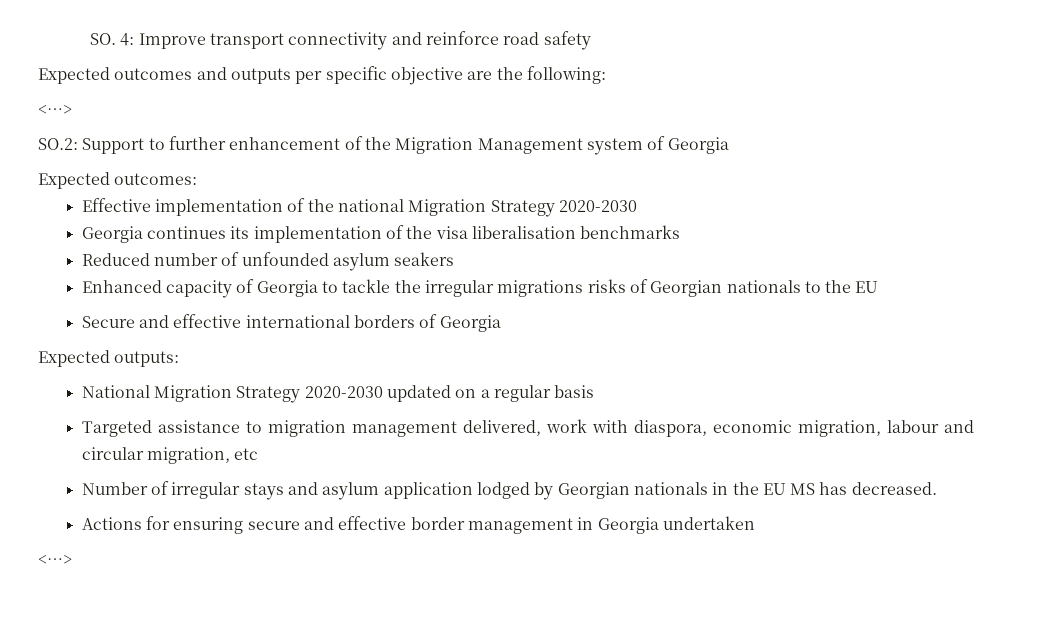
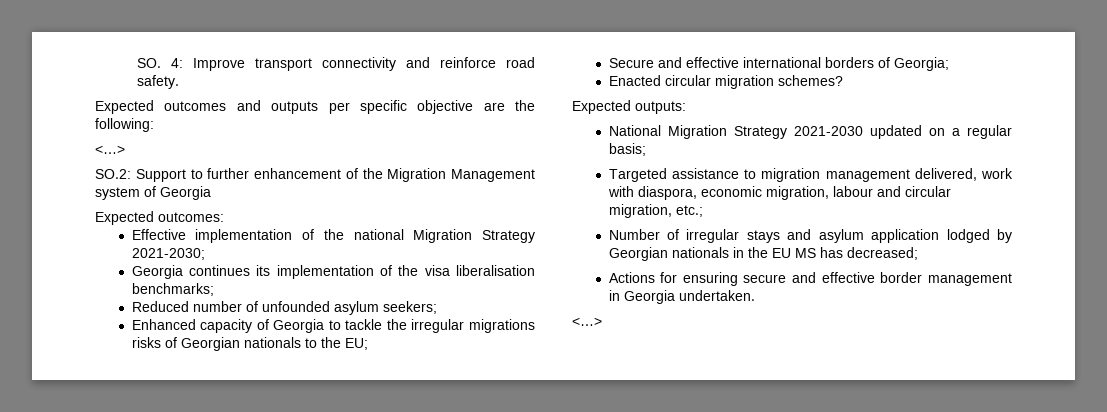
[543,31,591,50] safety -> [137,75,180,89] safety.
[558,200,637,212] 2020-2030 -> [131,248,205,260] 2021-2030;
[580,225,681,239] benchmarks -> [131,283,214,296] benchmarks;
[394,252,455,266] seakers -> [382,301,437,314] seekers;
[855,281,879,293] EU -> [344,338,368,350] EU;
[439,315,501,332] Georgia -> [893,57,949,71] [608,75,843,89] Georgia; // Enacted circular migration schemes?
[304,386,383,398] 2020-2030 -> [793,126,863,136] 2021-2030
[554,385,595,398] basis -> [608,143,646,156] basis;
[234,448,259,460] etc -> [675,205,703,217] etc.;
[851,482,937,495] decreased. -> [846,247,918,260] decreased;
[662,516,755,530] undertaken -> [678,290,755,301] undertaken.

